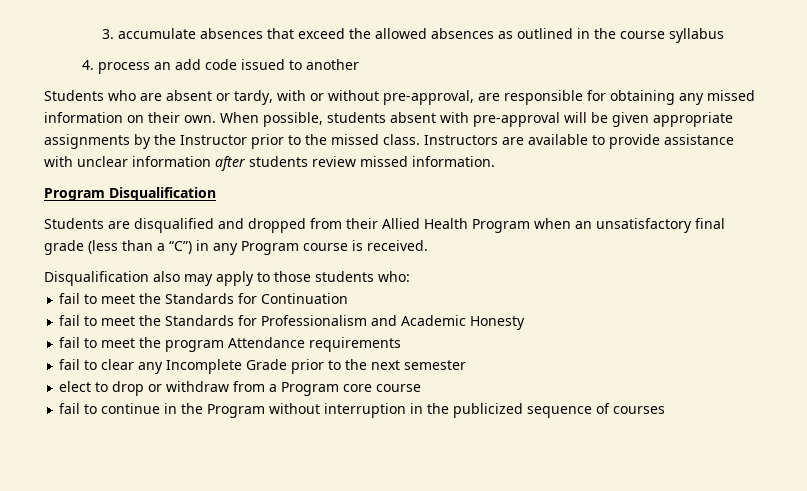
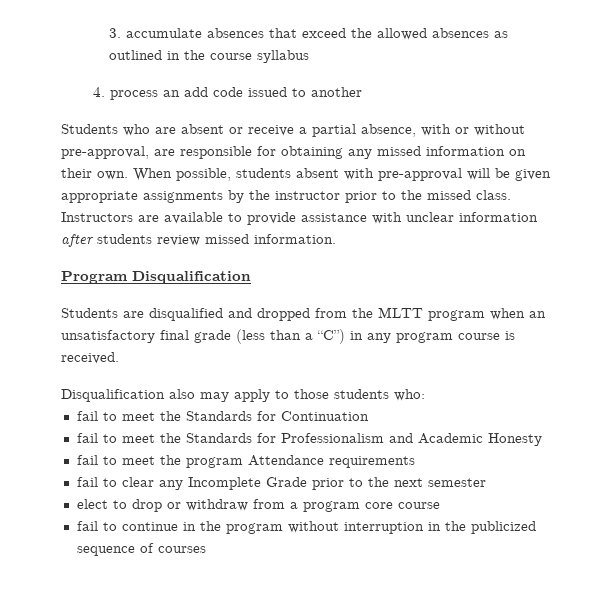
[234,90,273,105] tardy, -> [248,124,416,137] receive a partial absence,
[180,135,247,145] Instructor -> [275,191,340,200] instructor
[346,218,530,233] their Allied Health Program -> [352,307,485,321] the MLTT program
[241,241,299,255] Program -> [396,332,453,343] program
[281,382,340,396] Program -> [302,501,360,512] program
[207,404,266,418] Program -> [225,523,283,534] program

